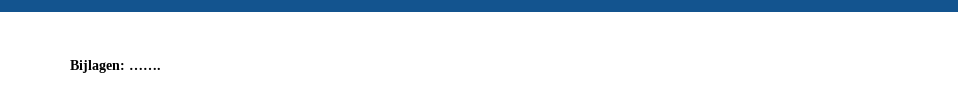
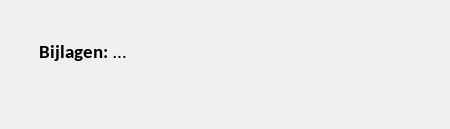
[129,67,161,70] ……. -> [112,55,126,58] …

